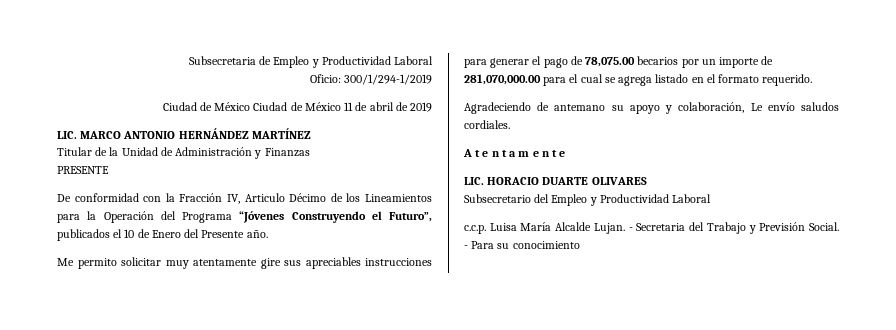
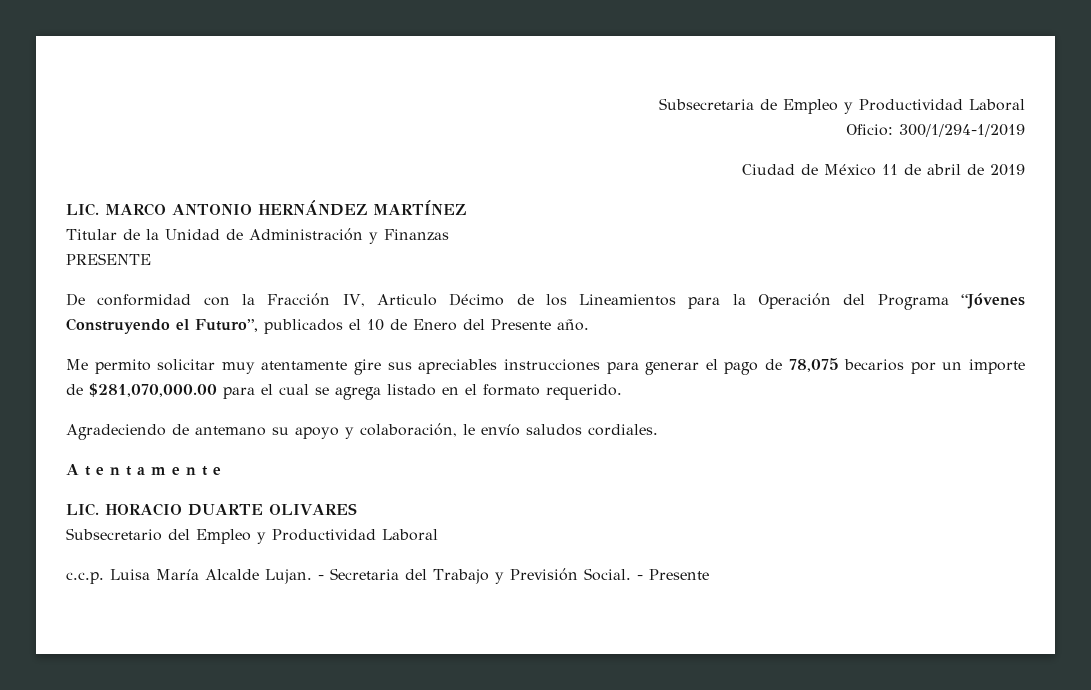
[253,102,341,111] Ciudad de México -> (876, 170) none
[585,57,636,67] 78,075.00 -> [788,358,839,372] 78,075
[464,74,541,85] 281,070,000.00 -> [89,383,217,397] $281,070,000.00
[750,103,763,111] Le -> [463,424,475,435] le
[471,241,580,249] Para su conocimiento -> [648,569,709,580] Presente

